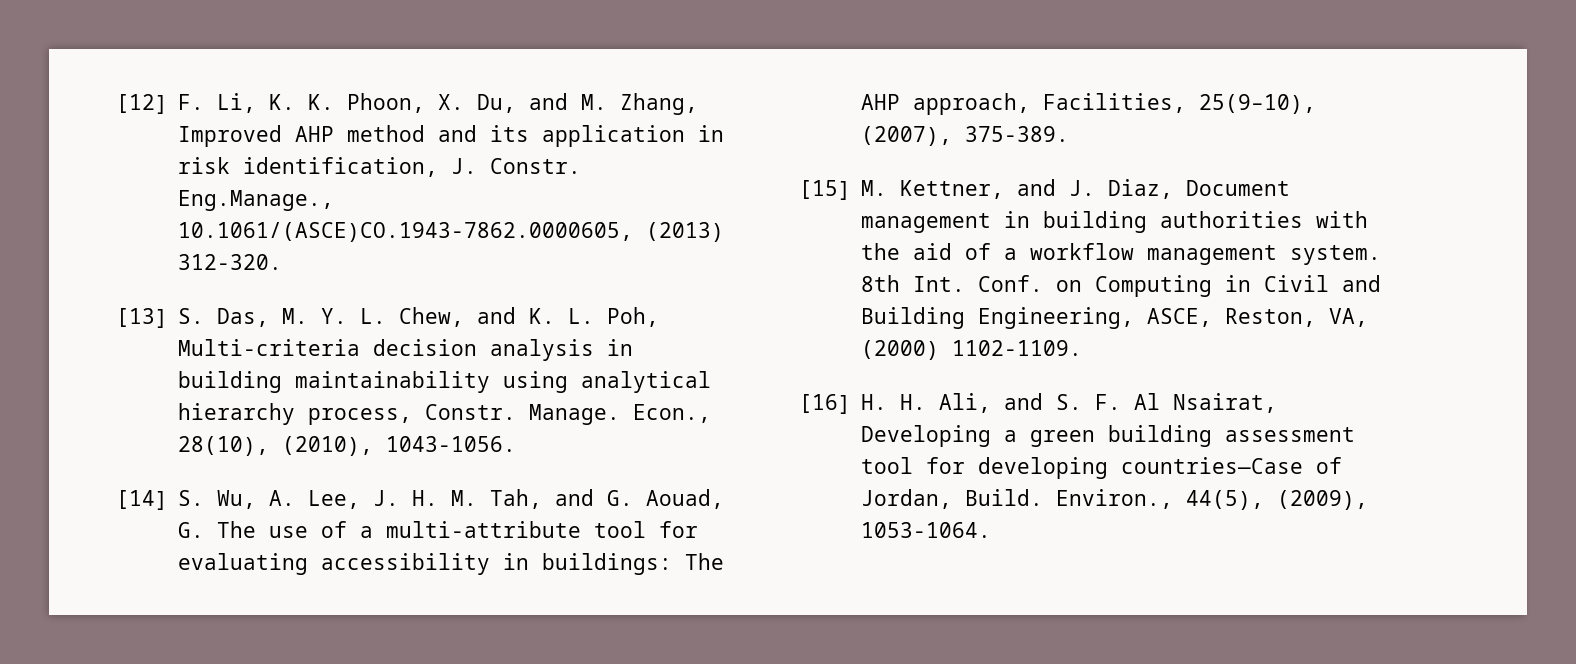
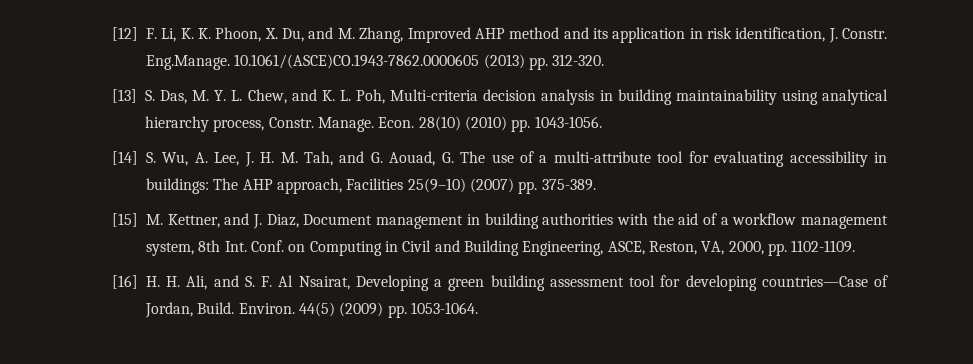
[178,190,335,211] [178,222,725,242] Eng.Manage., 10.1061/(ASCE)CO.1943-7862.0000605, (2013) -> [146,54,548,70] Eng.Manage. 10.1061/(ASCE)CO.1943-7862.0000605 (2013) pp.
[633,404,712,423] [178,436,374,456] Econ., 28(10), (2010), -> [378,116,531,132] Econ. 28(10) (2010) pp.
[1043,93,1317,114] [861,126,953,146] Facilities, 25(9–10), (2007), -> [346,178,538,194] Facilities 25(9–10) (2007) pp.
[1290,245,1382,265] system. -> [146,242,195,256] system,
[861,340,940,360] (2000) -> [728,241,787,256] 2000, pp.
[1056,489,1369,510] Environ., 44(5), (2009), -> [238,302,407,318] Environ. 44(5) (2009) pp.

